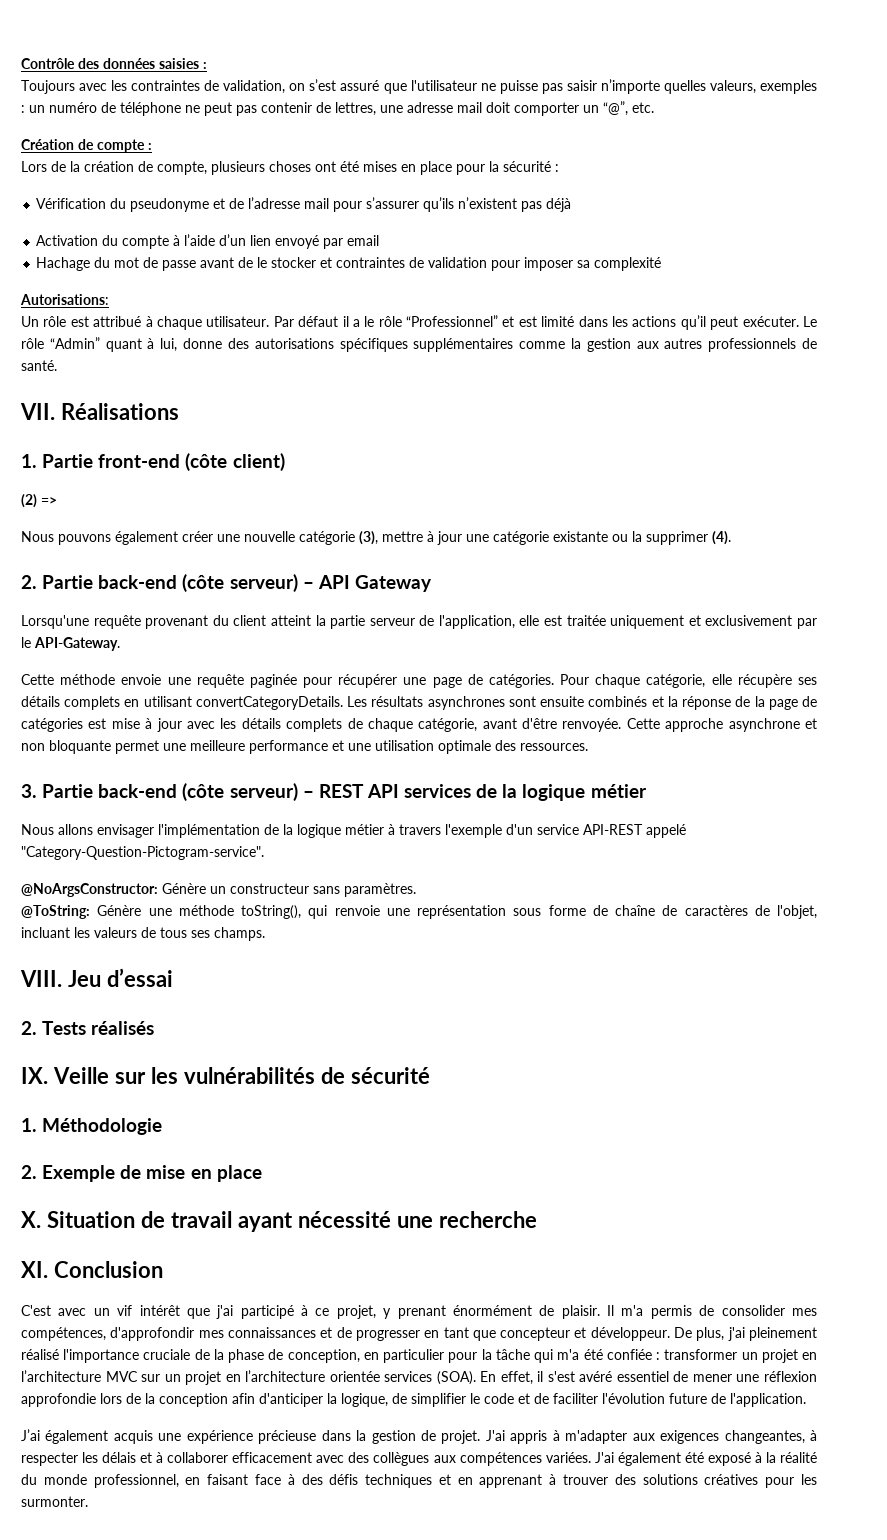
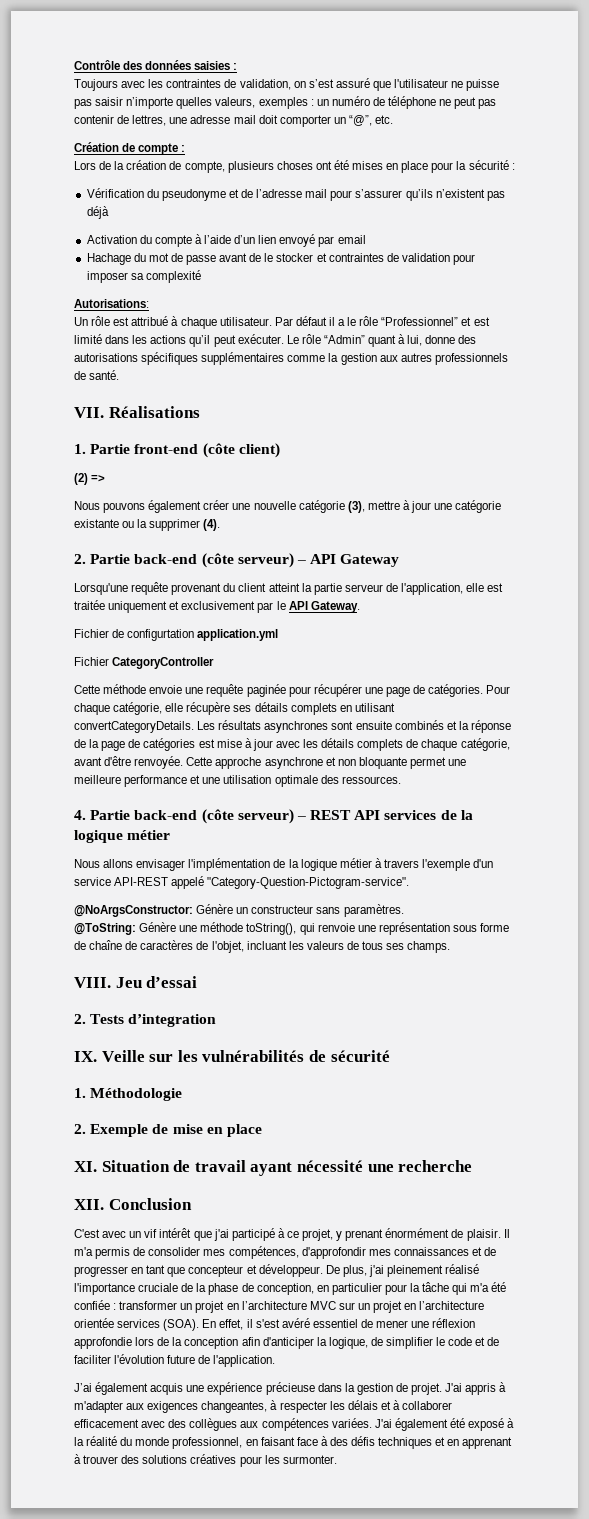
[34,637,120,651] API-Gateway. -> [288,601,360,613] [74,629,279,641] [74,657,215,669] API Gateway. // Fichier de configurtation application.yml // Fichier CategoryController
[21,784,37,798] 3. -> [74,810,86,820] 4.
[91,1021,155,1035] réalisés -> [128,1014,217,1027] d’integration
[21,1211,41,1228] X. -> [74,1161,97,1172] XI.
[21,1261,48,1278] XI. -> [74,1199,104,1210] XII.

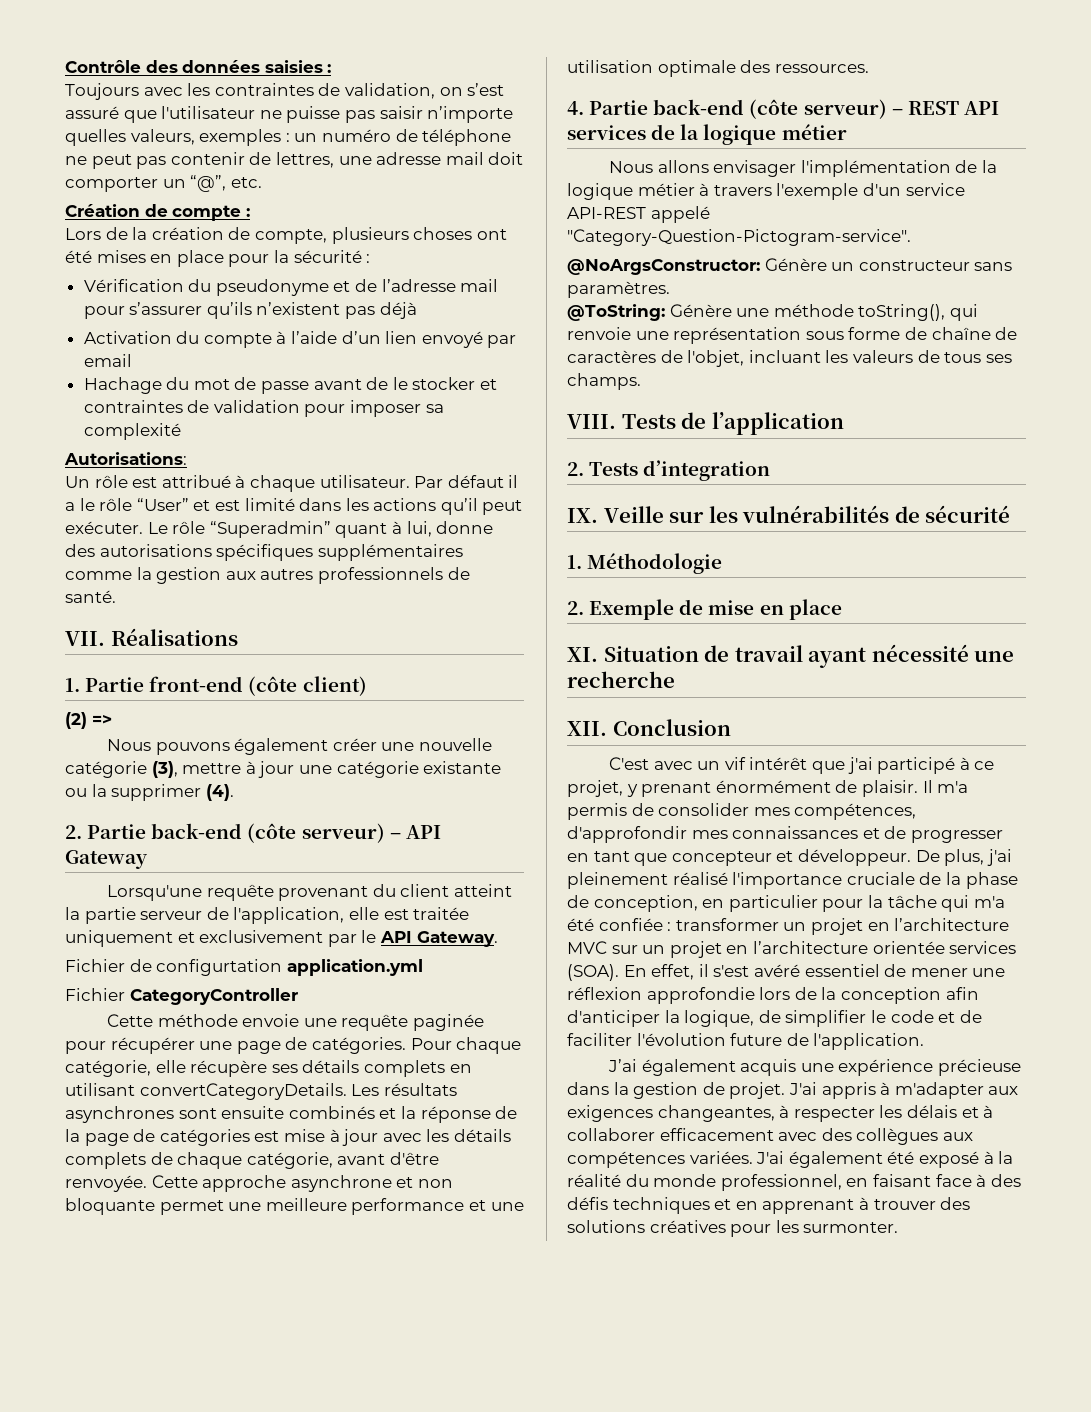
[381,317,459,326] “Professionnel” -> [136,498,189,511] “User”
[323,335,365,344] “Admin” -> [209,521,331,538] “Superadmin”
[115,976,198,988] Jeu d’essai -> [621,412,844,435] Tests de l’application

